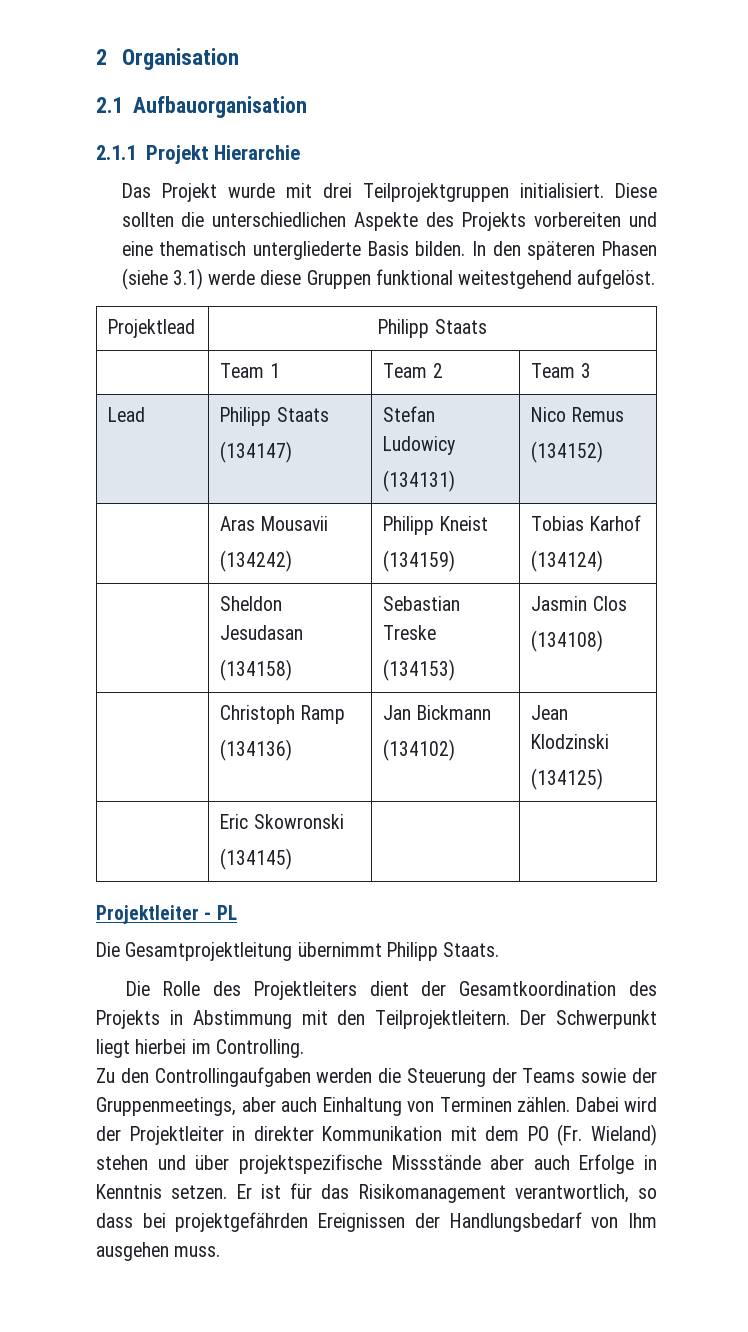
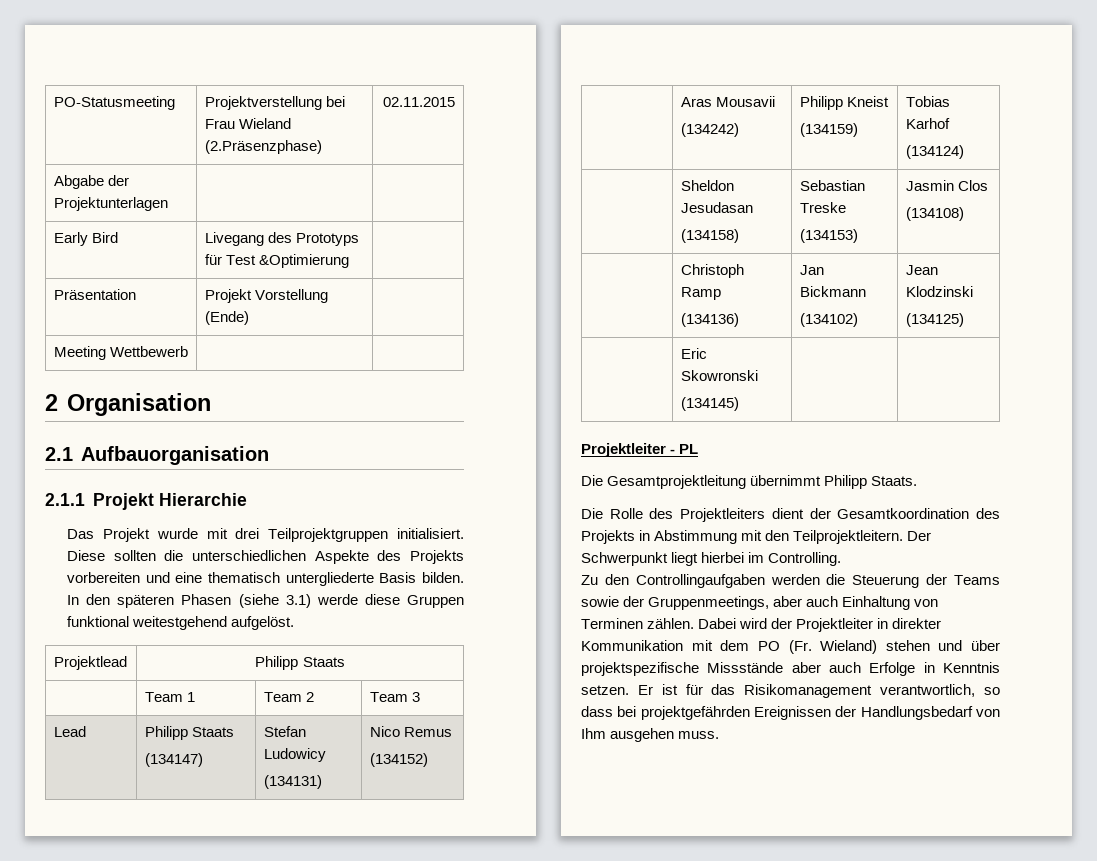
(96, 57) none -> [53,96,175,110] [204,96,345,110] [204,118,291,129] [204,140,322,154] [383,97,456,107] [53,175,129,189] [53,197,168,211] [53,232,118,246] [204,232,359,246] [204,254,349,268] [53,289,136,300] [204,289,328,303] [204,311,249,325] [53,346,188,360] PO-Statusmeeting | Projektverstellung bei Frau Wieland (2.Präsenzphase) | 02.11.2015 // Abgabe der Projektunterlagen | | // Early Bird | Livegang des Prototyps für Test &Optimierung | // Präsentation | Projekt Vorstellung (Ende) | // Meeting Wettbewerb | | //

